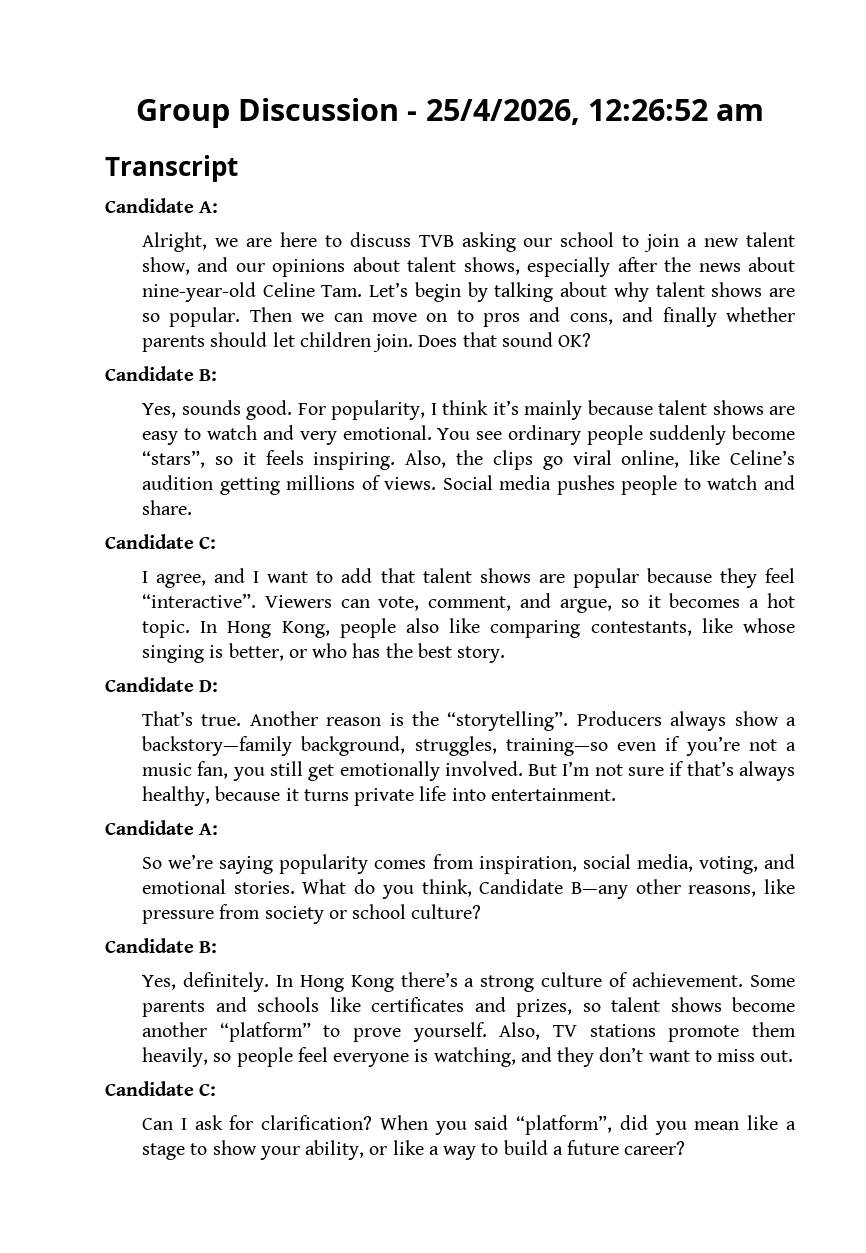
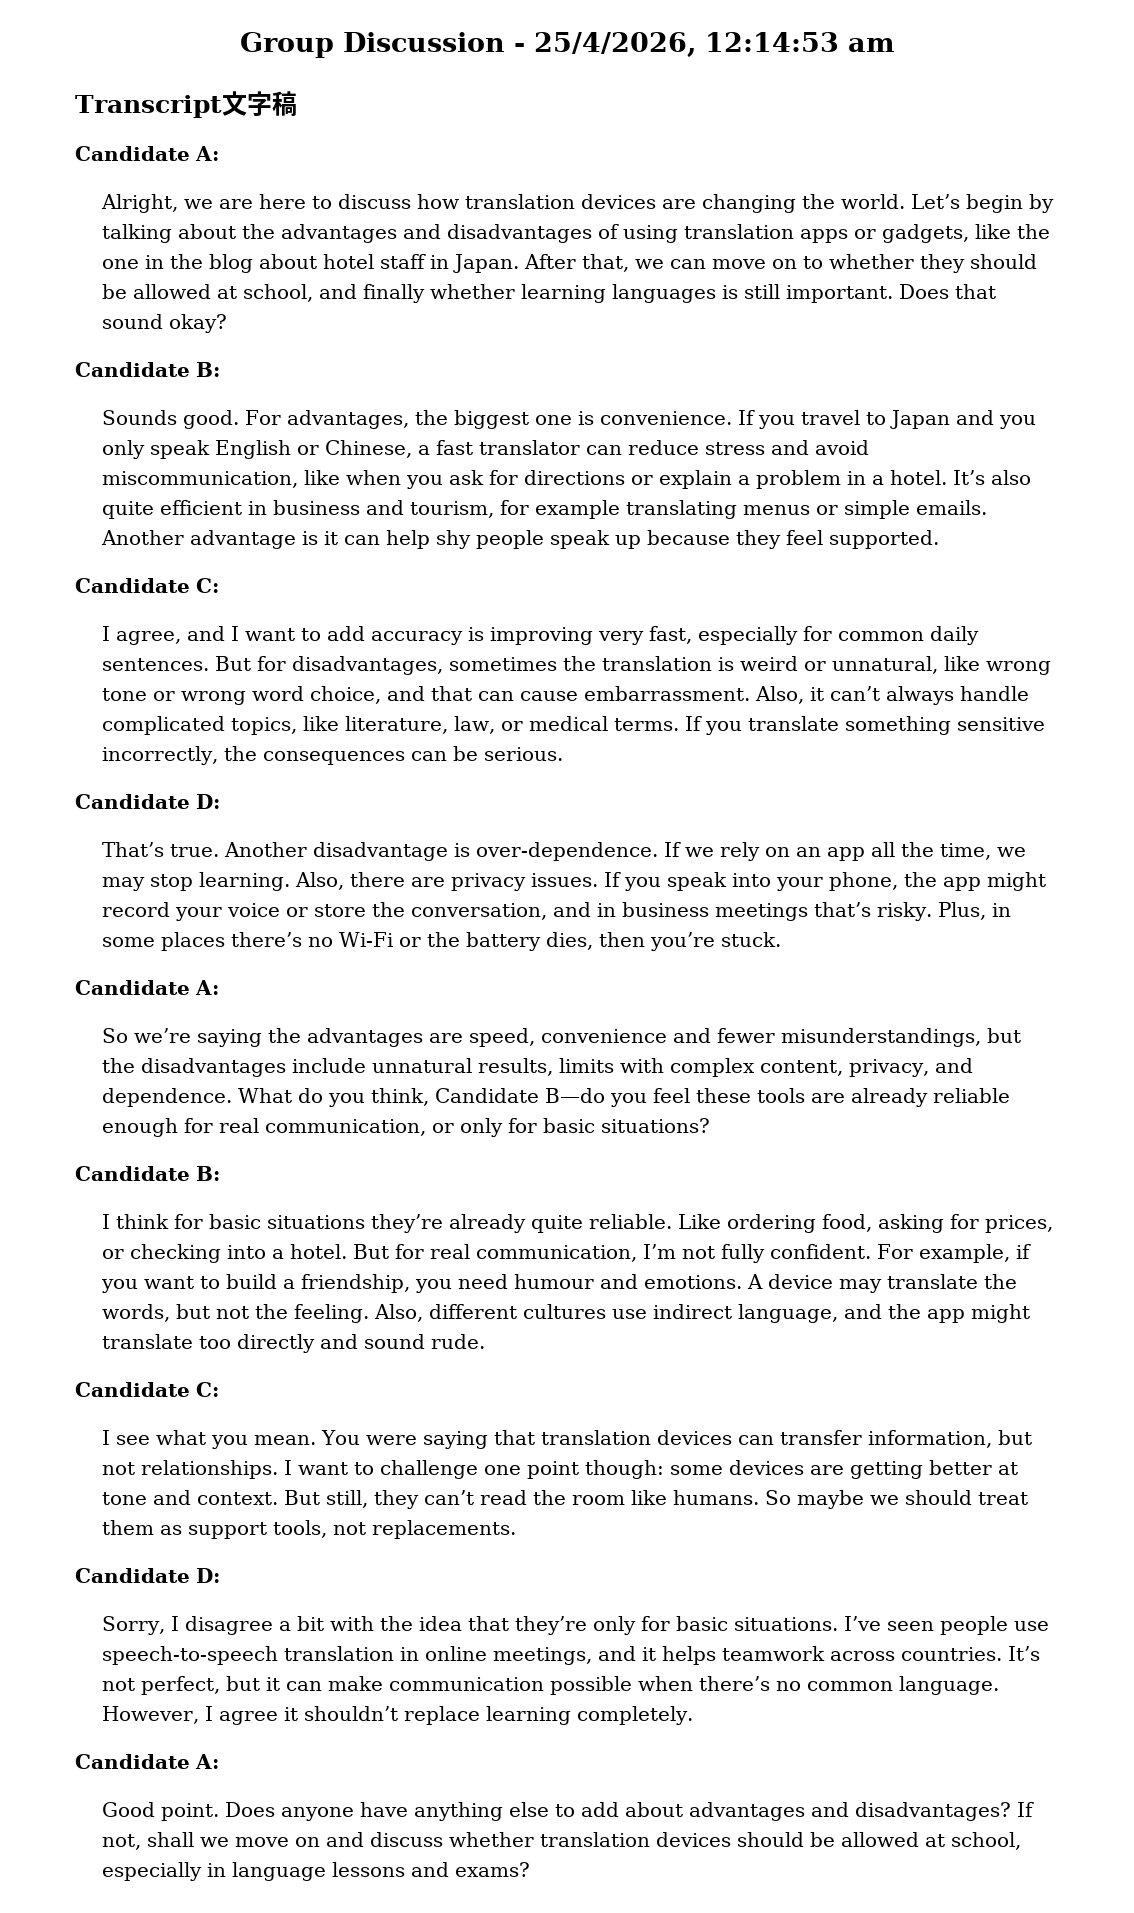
[587,99,708,121] 12:26:52 -> [704,32,839,52] 12:14:53
(238, 168) none -> [221,91,297,116] 文字稿
[418,232,795,252] [142,257,795,277] [142,282,363,302] TVB asking our school to join a new talent show, and our opinions about talent shows, especially after the news about nine-year-old Celine Tam. -> [416,194,905,213] how translation devices are changing the world.
[613,282,795,302] [142,307,292,327] why talent shows are so popular. Then -> [241,224,1050,243] [101,254,629,273] the advantages and disadvantages of using translation apps or gadgets, like the one in the blog about hotel staff in Japan. After that,
[483,307,796,327] [142,332,414,352] pros and cons, and finally whether parents should let children join. -> [828,254,1037,273] [101,284,893,303] whether they should be allowed at school, and finally whether learning languages is still important.
[558,333,592,347] [105,366,218,381] [142,400,796,420] [142,425,795,445] [142,450,795,470] [142,475,796,495] [142,500,193,515] OK? // Candidate B: // Yes, sounds good. For popularity, I think it’s mainly because talent shows are easy to watch and very emotional. You see ordinary people suddenly become “stars”, so it feels inspiring. Also, the clips go viral online, like Celine’s audition getting millions of views. Social media pushes people to watch and share. -> [168,314,227,333] [75,362,220,377] [101,410,1036,429] [101,440,869,459] [101,470,1031,489] [101,500,987,519] [100,530,939,549] okay? // Candidate B: // Sounds good. For advantages, the biggest one is convenience. If you travel to Japan and you only speak English or Chinese, a fast translator can reduce stress and avoid miscommunication, like when you ask for directions or explain a problem in a hotel. It’s also quite efficient in business and tourism, for example translating menus or simple emails. Another advantage is it can help shy people speak up because they feel supported.
[380,568,795,588] [142,593,796,613] [142,618,796,638] [142,643,506,663] that talent shows are popular because they feel “interactive”. Viewers can vote, comment, and argue, so it becomes a hot topic. In Hong Kong, people also like comparing contestants, like whose singing is better, or who has the best story. -> [370,626,979,645] [101,656,1051,675] [101,686,1029,705] [101,716,1045,735] [101,746,563,765] accuracy is improving very fast, especially for common daily sentences. But for disadvantages, sometimes the translation is weird or unnatural, like wrong tone or wrong word choice, and that can cause embarrassment. Also, it can’t always handle complicated topics, like literature, law, or medical terms. If you translate something sensitive incorrectly, the consequences can be serious.
[326,711,797,731] [142,736,797,756] [142,761,795,781] [142,786,616,806] reason is the “storytelling”. Producers always show a backstory—family background, struggles, training—so even if you’re not a music fan, you still get emotionally involved. But I’m not sure if that’s always healthy, because it turns private life into entertainment. -> [312,842,1026,861] [101,872,1046,891] [101,902,1011,921] [101,932,781,951] disadvantage is over-dependence. If we rely on an app all the time, we may stop learning. Also, there are privacy issues. If you speak into your phone, the app might record your voice or store the conversation, and in business meetings that’s risky. Plus, in some places there’s no Wi-Fi or the battery dies, then you’re stuck.
[279,854,795,874] [142,879,295,894] popularity comes from inspiration, social media, voting, and emotional stories. -> [267,1028,1021,1047] [101,1058,973,1077] [101,1088,232,1107] the advantages are speed, convenience and fewer misunderstandings, but the disadvantages include unnatural results, limits with complex content, privacy, and dependence.
[570,879,796,899] [142,904,482,924] [105,938,218,953] [142,972,795,992] [142,997,795,1017] [142,1022,797,1042] [142,1047,794,1067] [105,1081,217,1096] [142,1115,796,1135] [142,1140,686,1160] B—any other reasons, like pressure from society or school culture? // Candidate B: // Yes, definitely. In Hong Kong there’s a strong culture of achievement. Some parents and schools like certificates and prizes, so talent shows become another “platform” to prove yourself. Also, TV stations promote them heavily, so people feel everyone is watching, and they don’t want to miss out. // Candidate C: // Can I ask for clarification? When you said “platform”, did you mean like a stage to show your ability, or like a way to build a future career? -> [544,1088,1010,1107] [101,1118,710,1137] [75,1166,220,1181] [101,1214,1053,1233] [101,1244,1031,1263] [100,1274,1017,1293] [101,1304,1030,1323] [101,1334,485,1353] [75,1382,219,1397] [101,1430,1032,1449] [101,1460,1018,1479] [101,1490,1028,1509] [101,1520,516,1539] [75,1568,220,1583] [101,1616,1049,1635] [101,1646,1040,1665] [101,1676,999,1695] [101,1706,693,1725] [75,1754,219,1769] [101,1802,1034,1821] [101,1832,1021,1850] [101,1862,530,1881] B—do you feel these tools are already reliable enough for real communication, or only for basic situations? // Candidate B: // I think for basic situations they’re already quite reliable. Like ordering food, asking for prices, or checking into a hotel. But for real communication, I’m not fully confident. For example, if you want to build a friendship, you need humour and emotions. A device may translate the words, but not the feeling. Also, different cultures use indirect language, and the app might translate too directly and sound rude. // Candidate C: // I see what you mean. You were saying that translation devices can transfer information, but not relationships. I want to challenge one point though: some devices are getting better at tone and context. But still, they can’t read the room like humans. So maybe we should treat them as support tools, not replacements. // Candidate D: // Sorry, I disagree a bit with the idea that they’re only for basic situations. I’ve seen people use speech-to-speech translation in online meetings, and it helps teamwork across countries. It’s not perfect, but it can make communication possible when there’s no common language. However, I agree it shouldn’t replace learning completely. // Candidate A: // Good point. Does anyone have anything else to add about advantages and disadvantages? If not, shall we move on and discuss whether translation devices should be allowed at school, especially in language lessons and exams?

